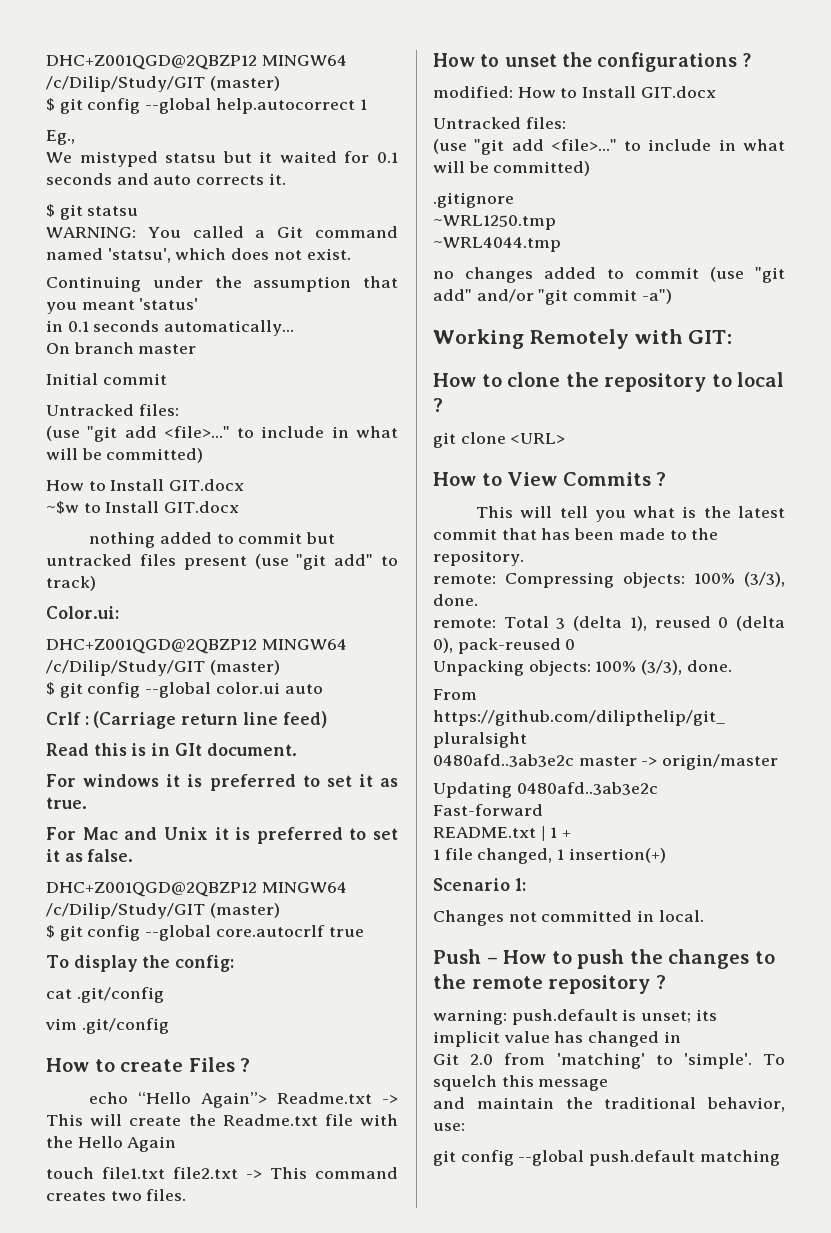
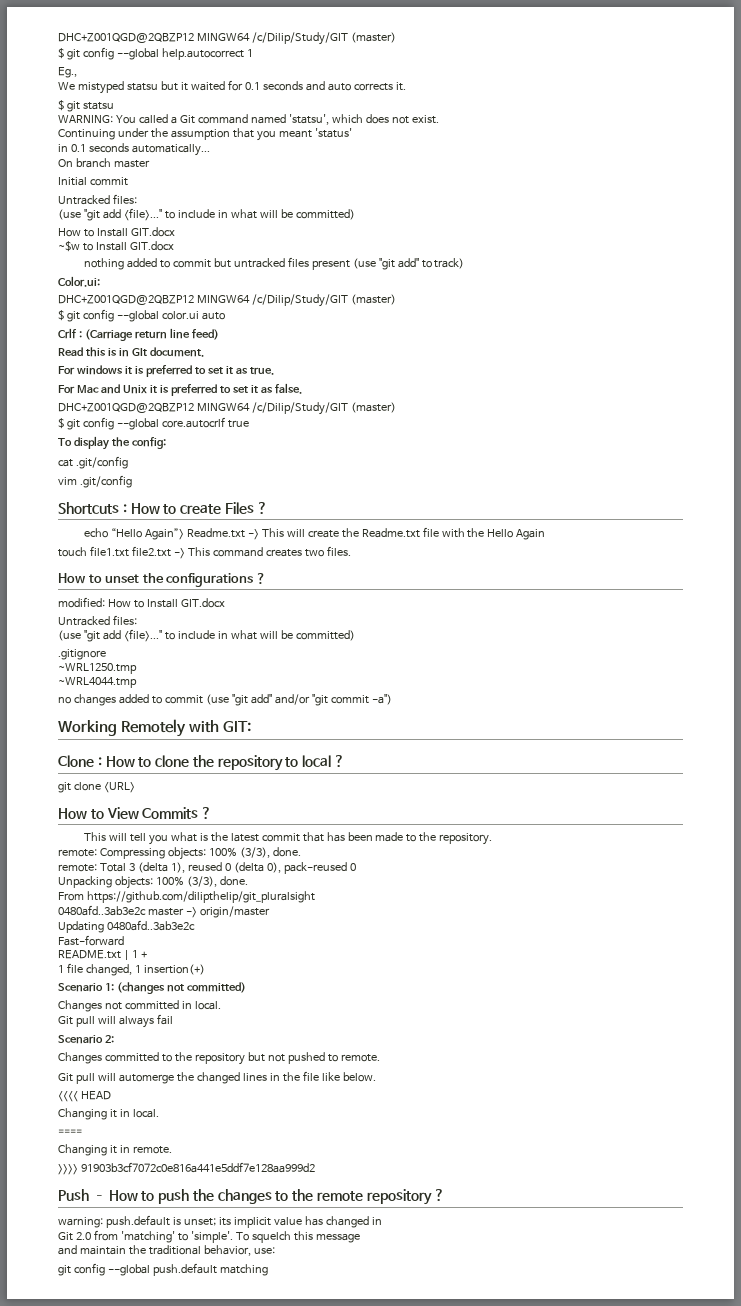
(169, 1026) none -> [58,502,127,514] Shortcuts :
(733, 337) none -> [58,755,102,767] Clone :
(526, 884) none -> [116,982,246,994] (changes not committed)
(704, 916) none -> [58,1014,173,1028] [58,1035,114,1044] [58,1052,380,1065] [58,1071,376,1084] [58,1091,111,1102] [58,1108,159,1120] [58,1129,82,1135] [58,1144,172,1156] [58,1162,315,1175] // Git pull will always fail // Scenario 2: // Changes committed to the repository but not pushed to remote. // Git pull will automerge the changed lines in the file like below. // <<<< HEAD // Changing it in local. // ==== // Changing it in remote. // >>>> 91903b3cf7072c0e816a441e5ddf7e128aa999d2

